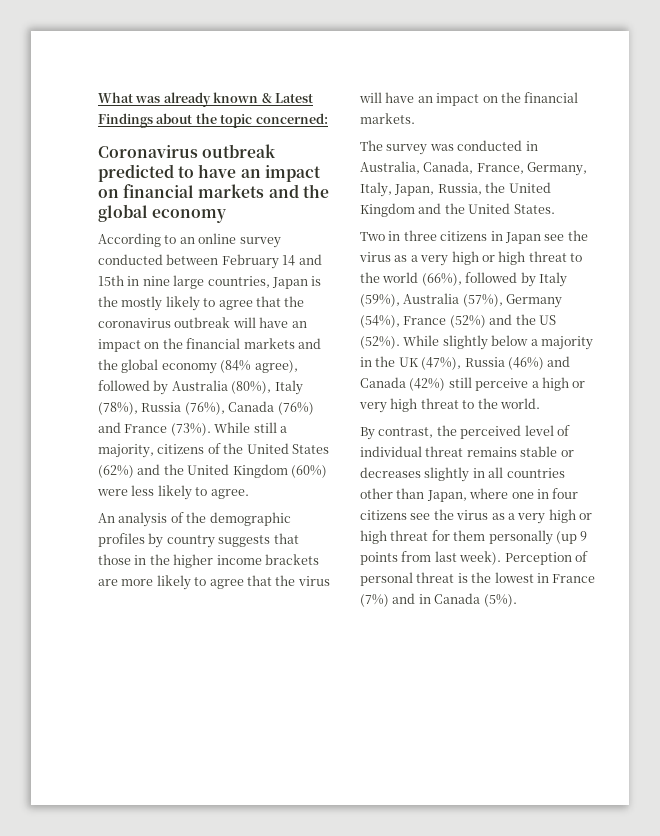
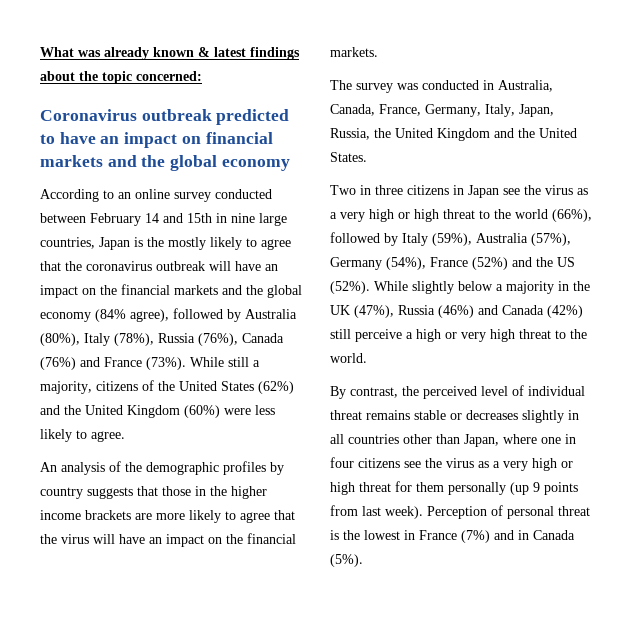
[274,93,313,103] [98,113,153,128] Latest Findings -> [214,47,300,60] latest findings

